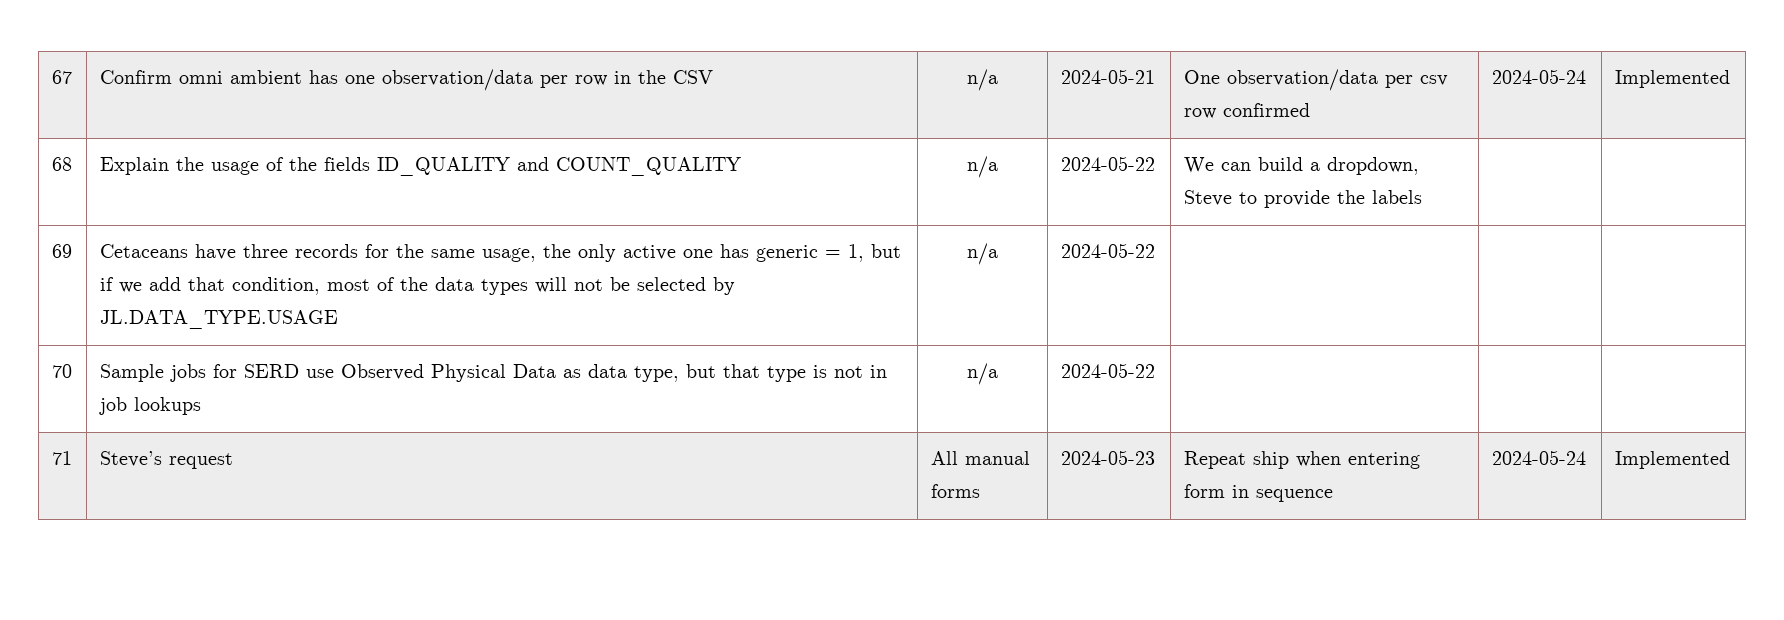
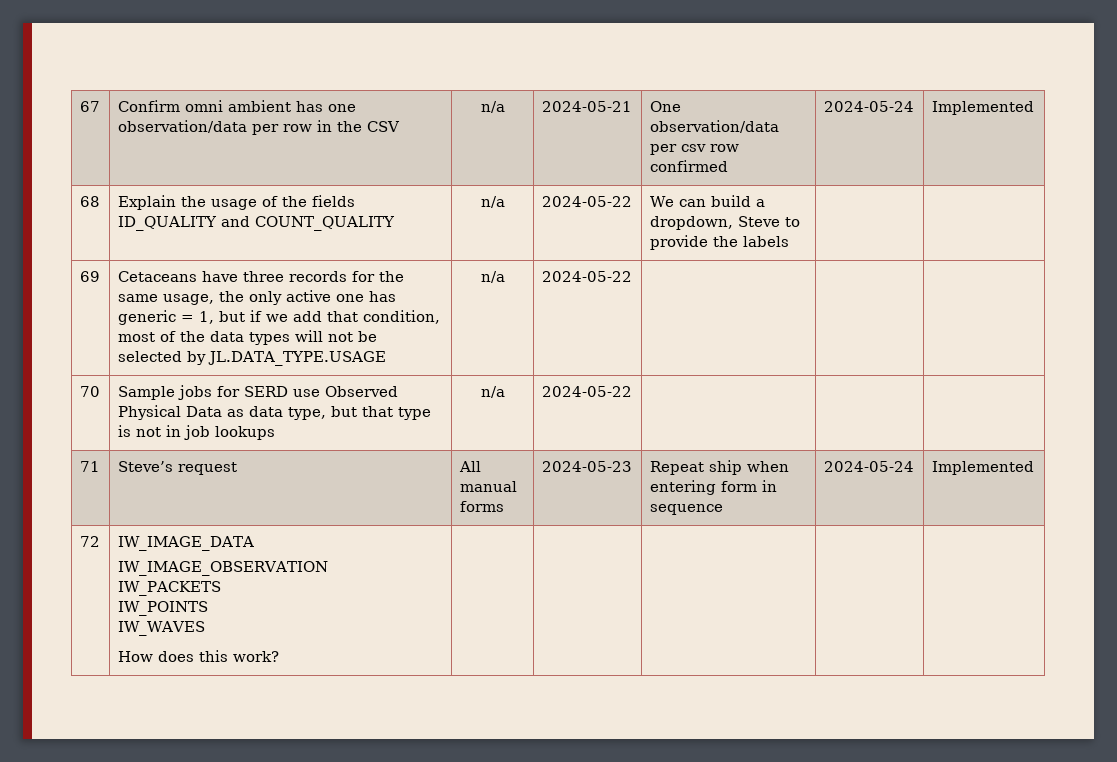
(1730, 460) none -> [79,536,100,547] [117,536,254,551] [117,561,328,576] [117,581,221,596] [117,601,208,616] [117,621,205,636] [117,650,279,662] // 72 | IW_IMAGE_DATA // IW_IMAGE_OBSERVATION // IW_PACKETS // IW_POINTS // IW_WAVES // How does this work? | | | | |

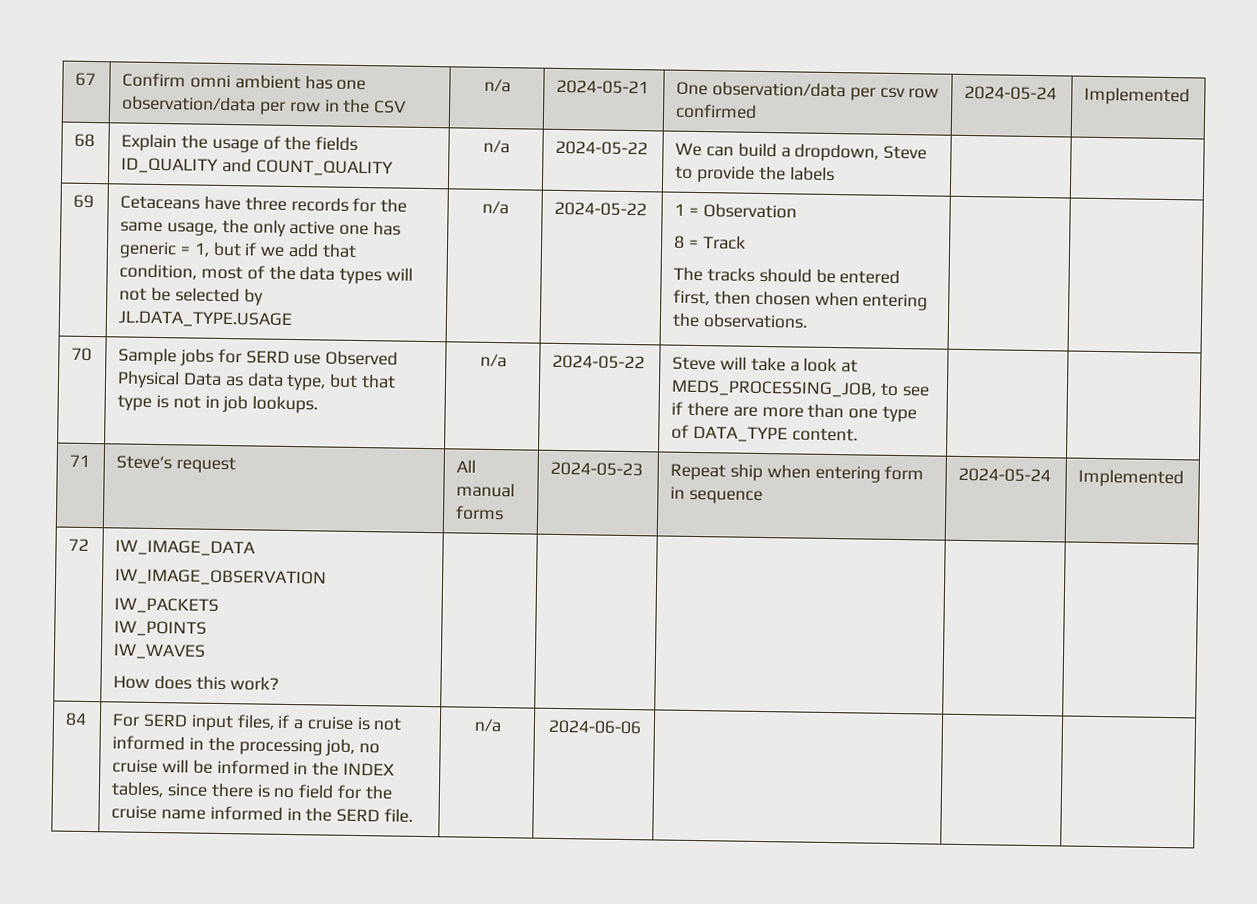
(632, 276) none -> [674,203,797,219] [674,235,746,250] [673,266,901,285] [673,289,929,311] [672,312,809,329] 1 = Observation // 8 = Track // The tracks should be entered first, then chosen when entering the observations.
[214,426,275,440] [480,386,505,398] [541,386,632,397] lookups | n/a | 2024-05-22 | -> [252,395,319,414] [479,353,507,368] [552,354,646,370] [672,356,859,373] [671,379,930,398] [671,401,917,423] [671,424,858,443] lookups. | n/a | 2024-05-22 | Steve will take a look at MEDS_PROCESSING_JOB, to see if there are more than one type of DATA_TYPE content.
(279, 656) none -> [65,712,88,726] [112,713,403,732] [112,735,381,756] [112,759,395,776] [111,781,393,800] [111,805,413,823] [473,718,502,733] [547,719,642,735] // 84 | For SERD input files, if a cruise is not informed in the processing job, no cruise will be informed in the INDEX tables, since there is no field for the cruise name informed in the SERD file. | n/a | 2024-06-06 | | |

